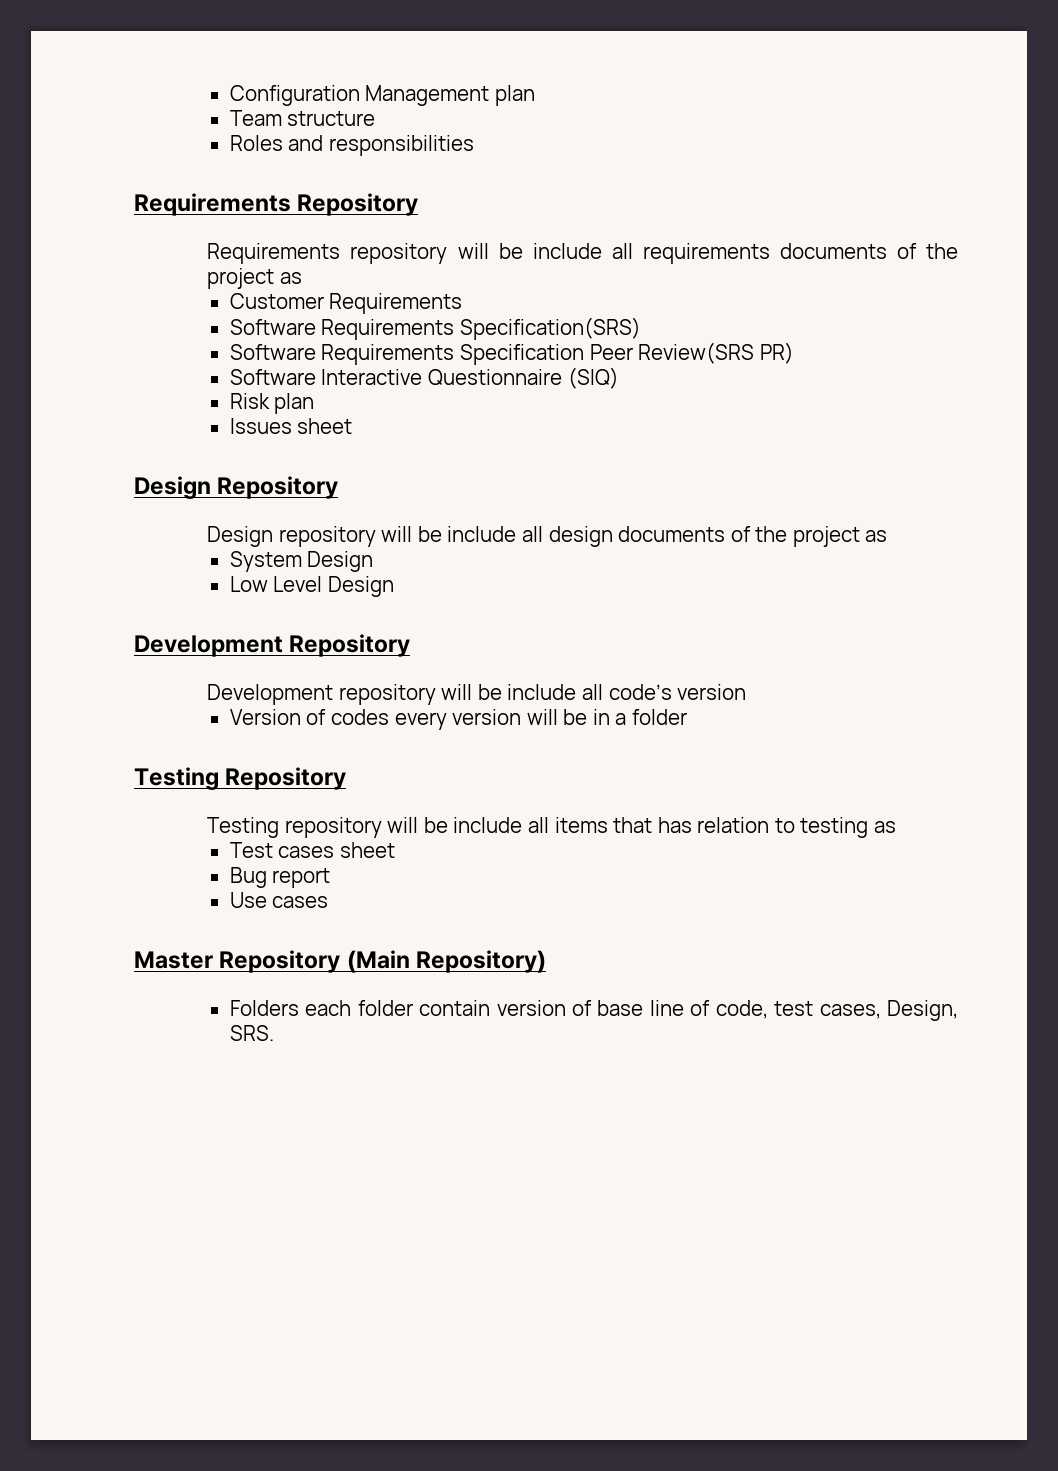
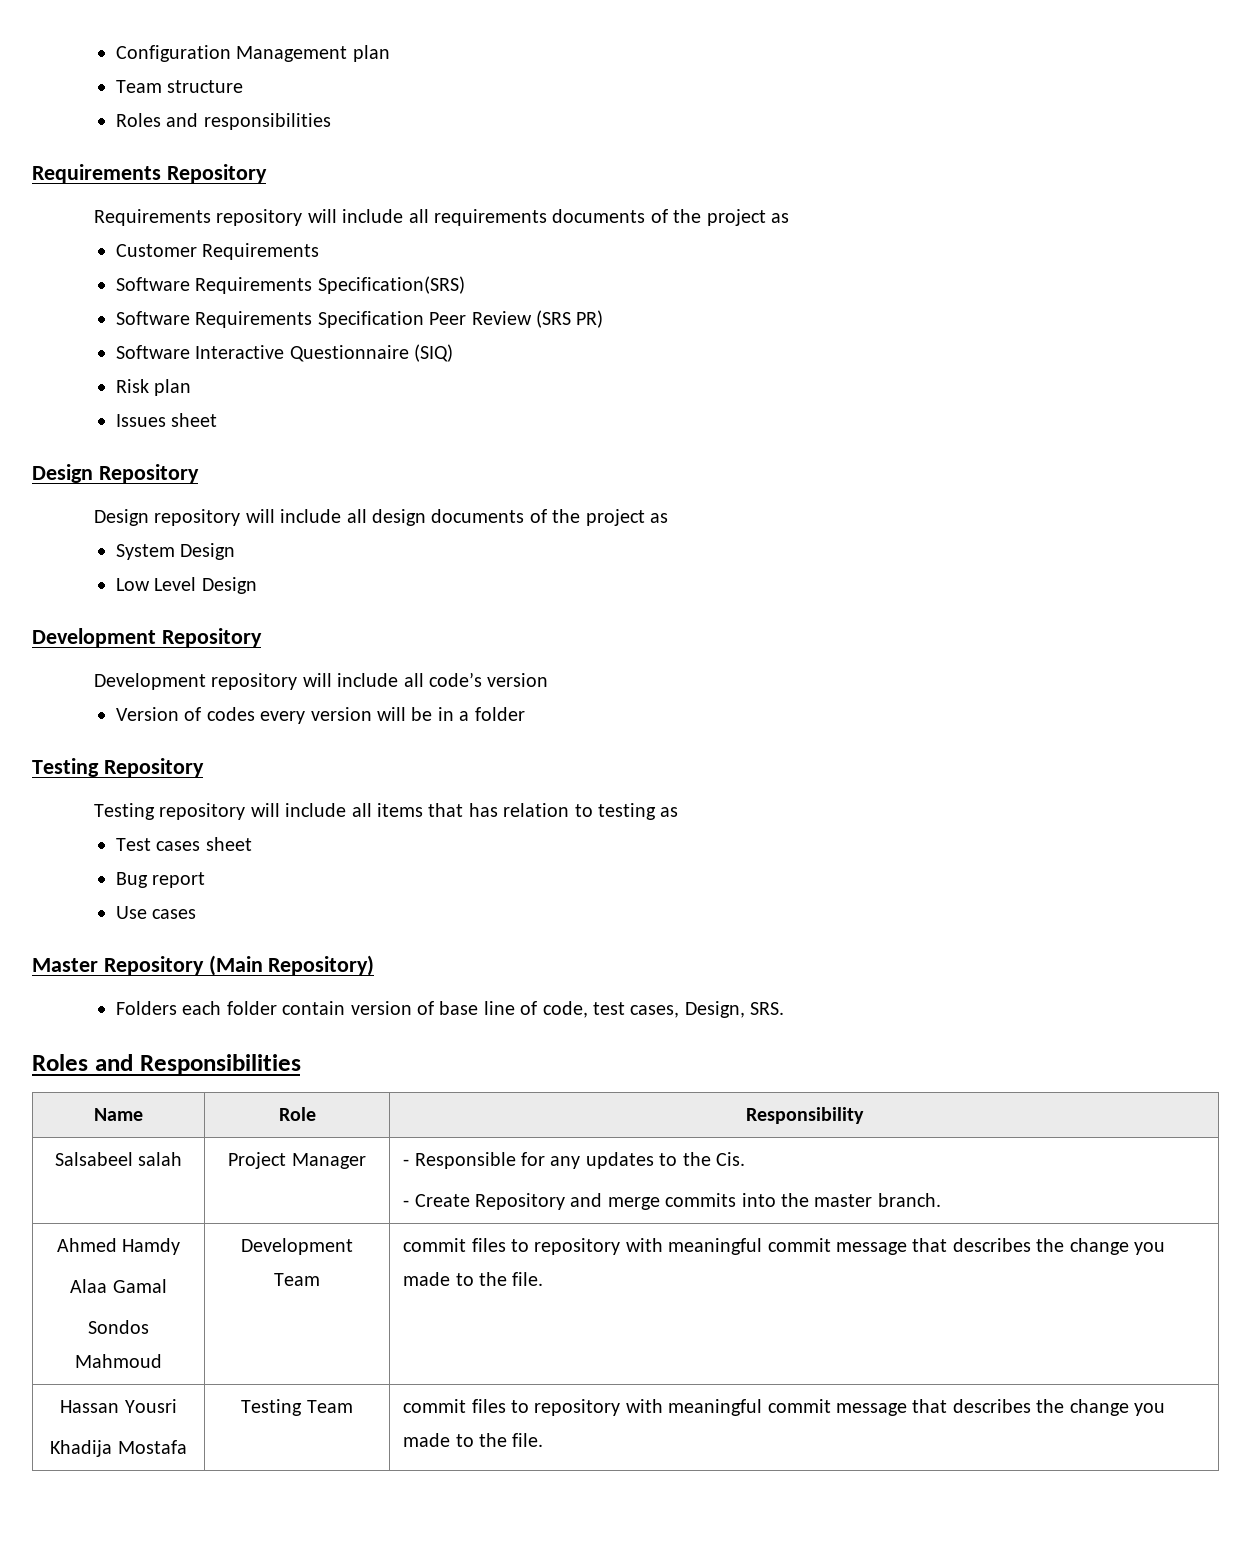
[498,243,523,259] be -> (337, 216) none
[638,342,755,364] Review(SRS -> [471,310,571,328] Review (SRS
[417,526,442,542] be -> (275, 516) none
[477,684,502,700] be -> (332, 680) none
[423,817,448,833] be -> (280, 810) none
(274, 1033) none -> [32,1054,301,1075] [94,1108,143,1121] [278,1107,316,1121] [745,1107,864,1124] [54,1152,183,1166] [228,1152,366,1169] [403,1152,745,1169] [403,1193,941,1210] [56,1238,181,1255] [70,1279,167,1293] [88,1320,149,1334] [75,1354,162,1368] [241,1238,353,1255] [274,1273,320,1286] [403,1238,1165,1255] [403,1272,544,1286] [60,1399,177,1413] [50,1440,187,1457] [241,1399,353,1416] [403,1399,1165,1416] [403,1433,544,1447] // Roles and Responsibilities // Name | Role | Responsibility // Salsabeel salah | Project Manager | - Responsible for any updates to the Cis. // - Create Repository and merge commits into the master branch. // Ahmed Hamdy // Alaa Gamal // Sondos Mahmoud | Development Team | commit files to repository with meaningful commit message that describes the change you made to the file. // Hassan Yousri // Khadija Mostafa | Testing Team | commit files to repository with meaningful commit message that describes the change you made to the file.

